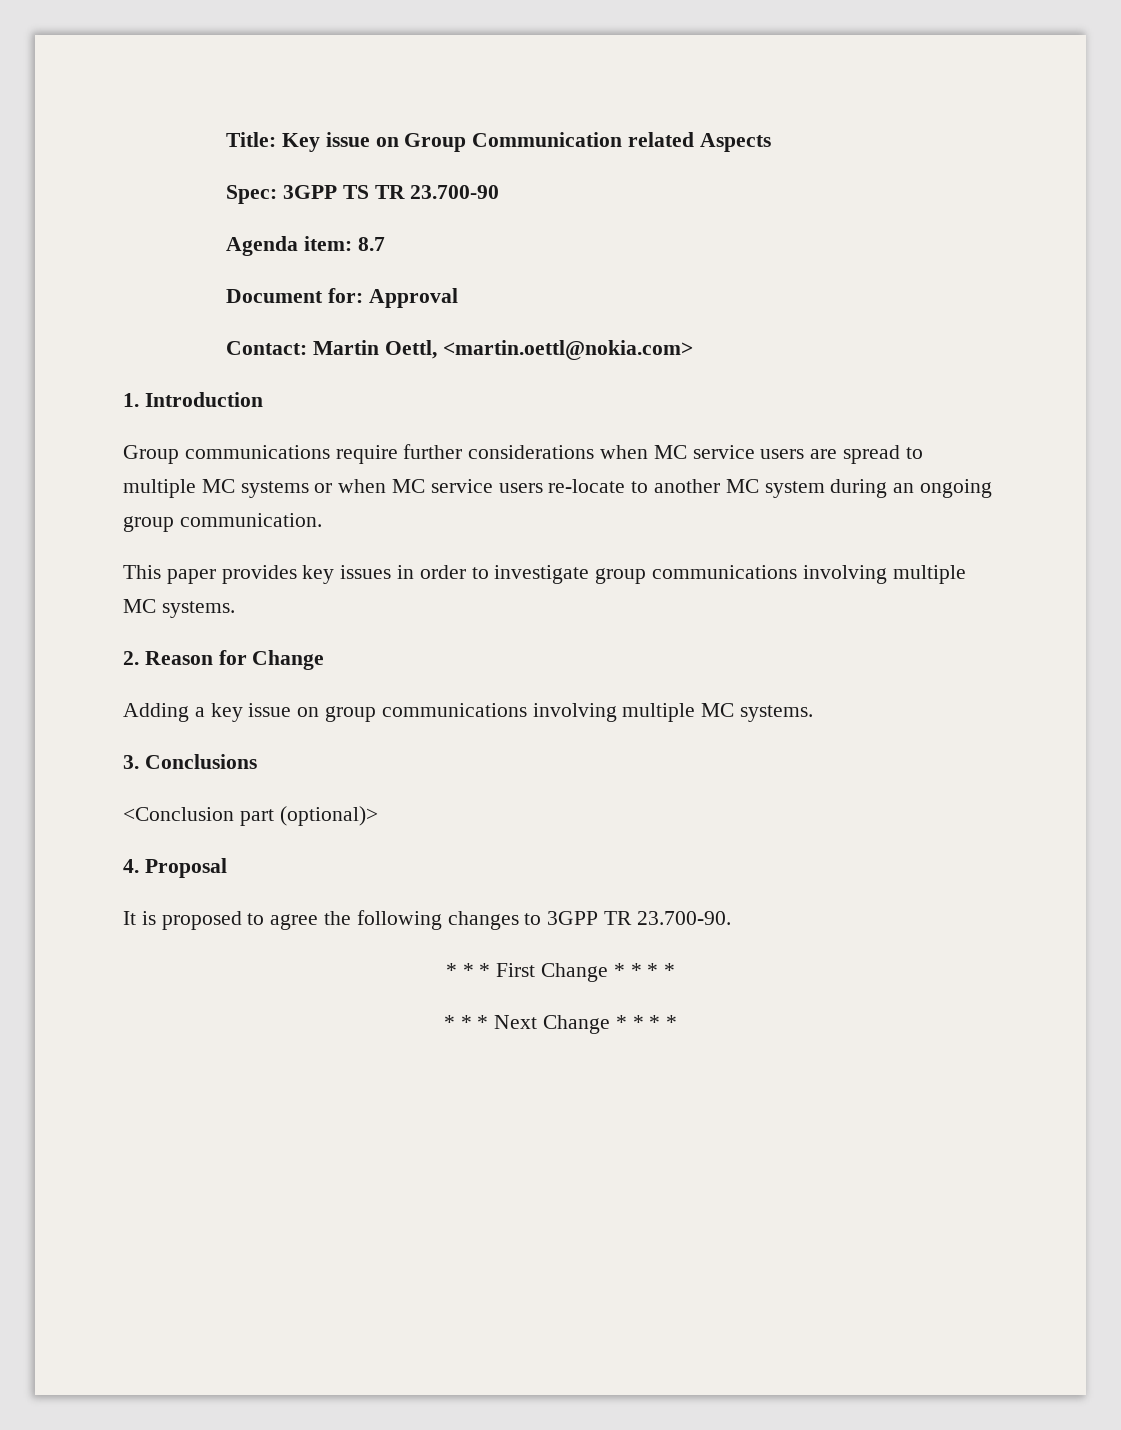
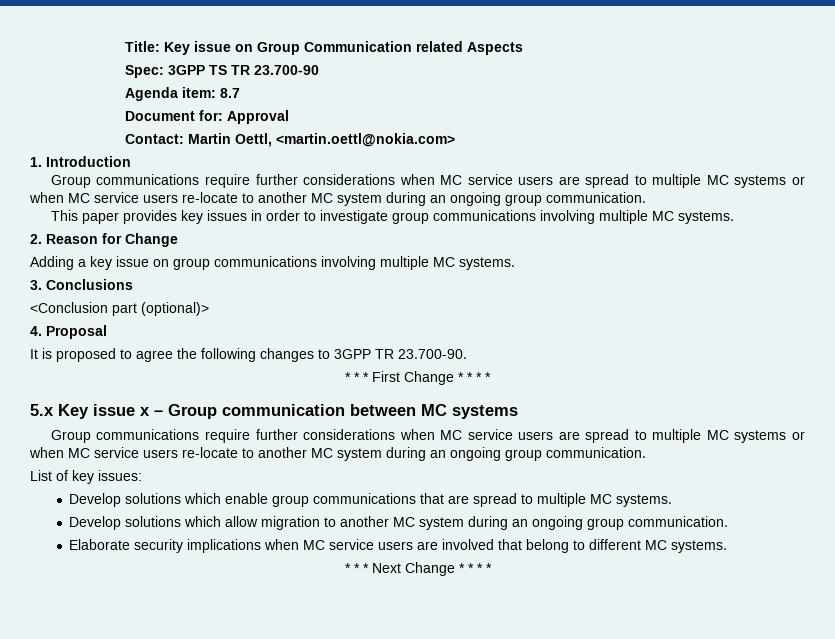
(676, 970) none -> [30,404,518,419] [50,429,805,443] [29,447,646,461] [30,470,142,484] [69,493,673,507] [69,516,729,530] [69,539,728,553] // 5.x Key issue x – Group communication between MC systems // Group communications require further considerations when MC service users are spread to multiple MC systems or when MC service users re-locate to another MC system during an ongoing group communication. // List of key issues: // Develop solutions which enable group communications that are spread to multiple MC systems. // Develop solutions which allow migration to another MC system during an ongoing group communication. // Elaborate security implications when MC service users are involved that belong to different MC systems.

